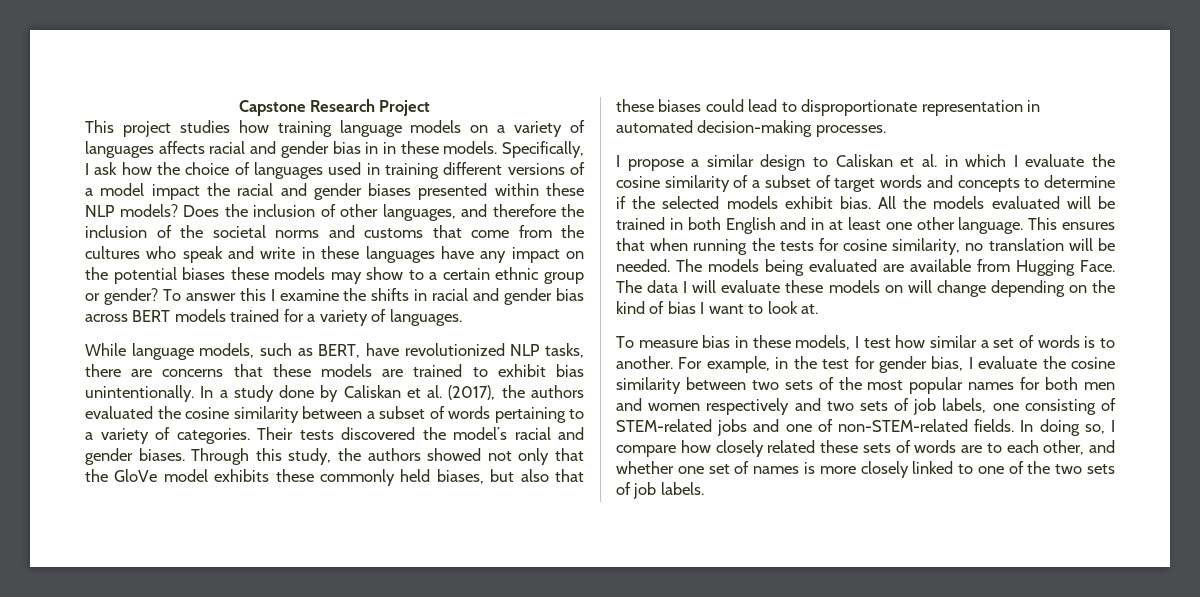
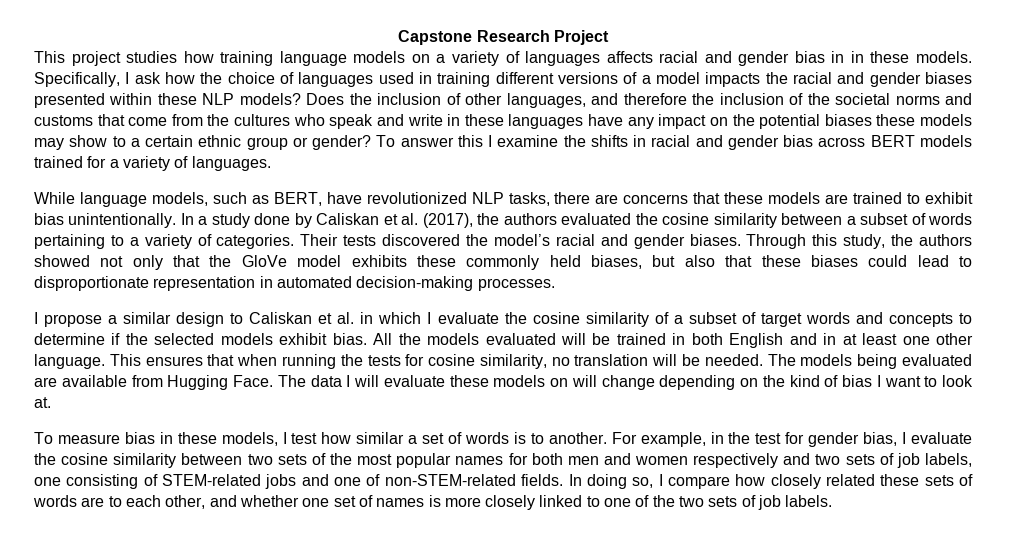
[151,184,200,200] impact -> [705,72,761,87] impacts

